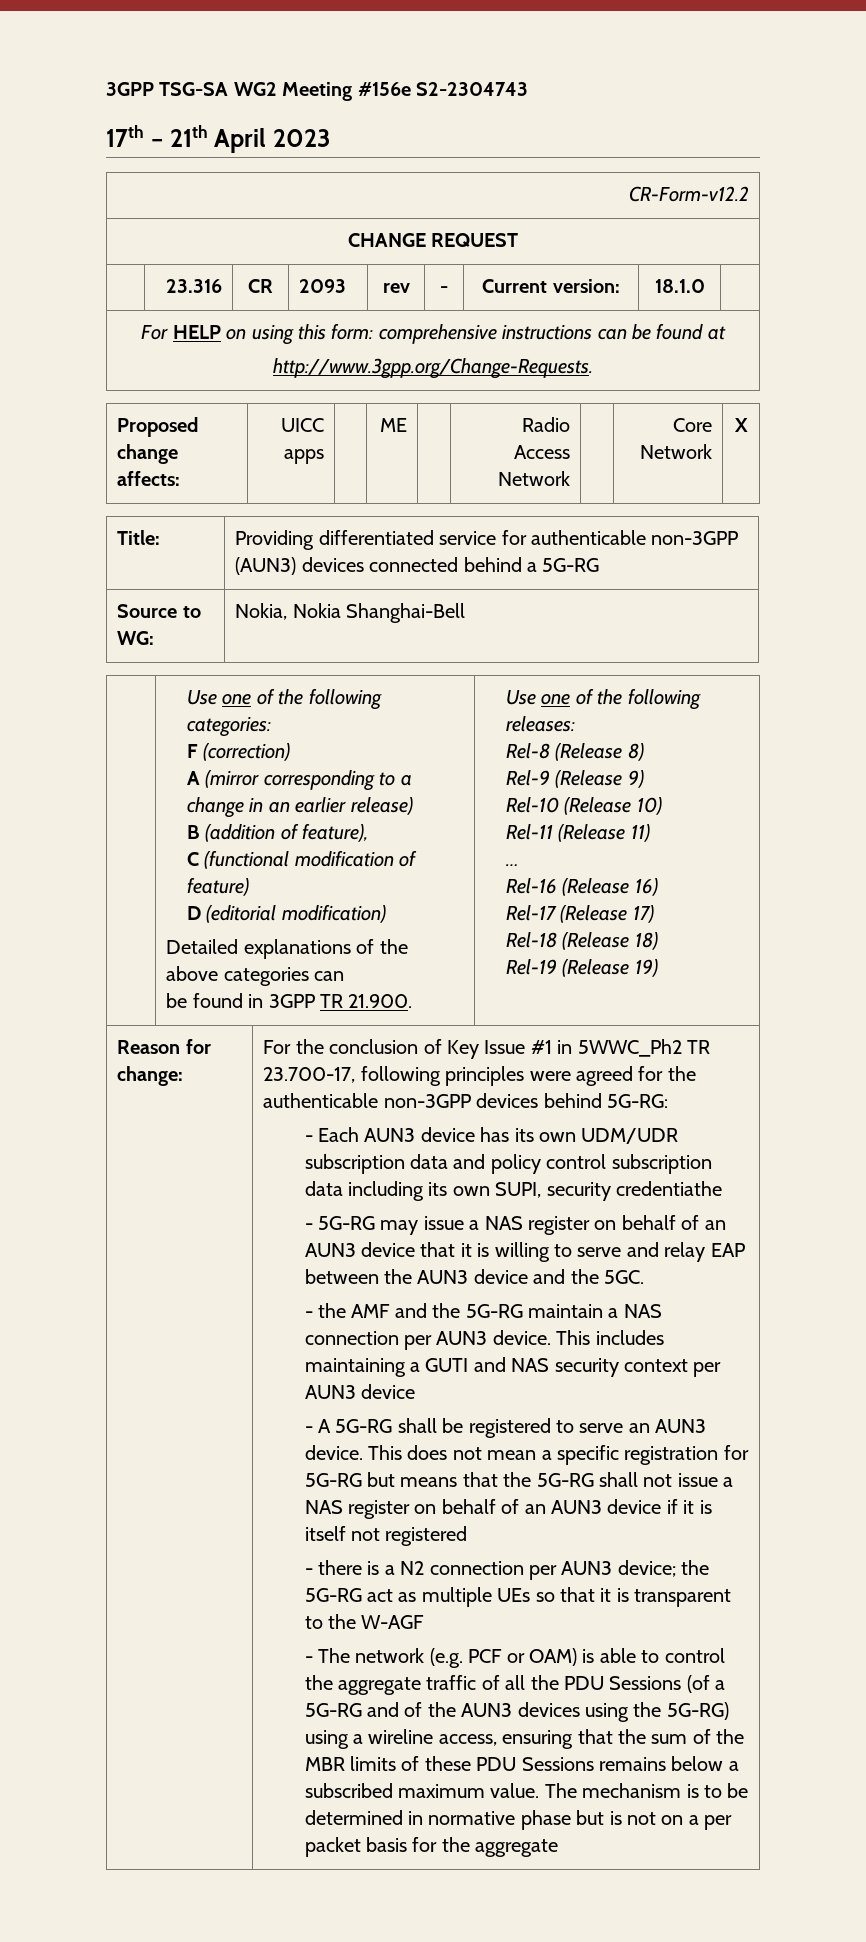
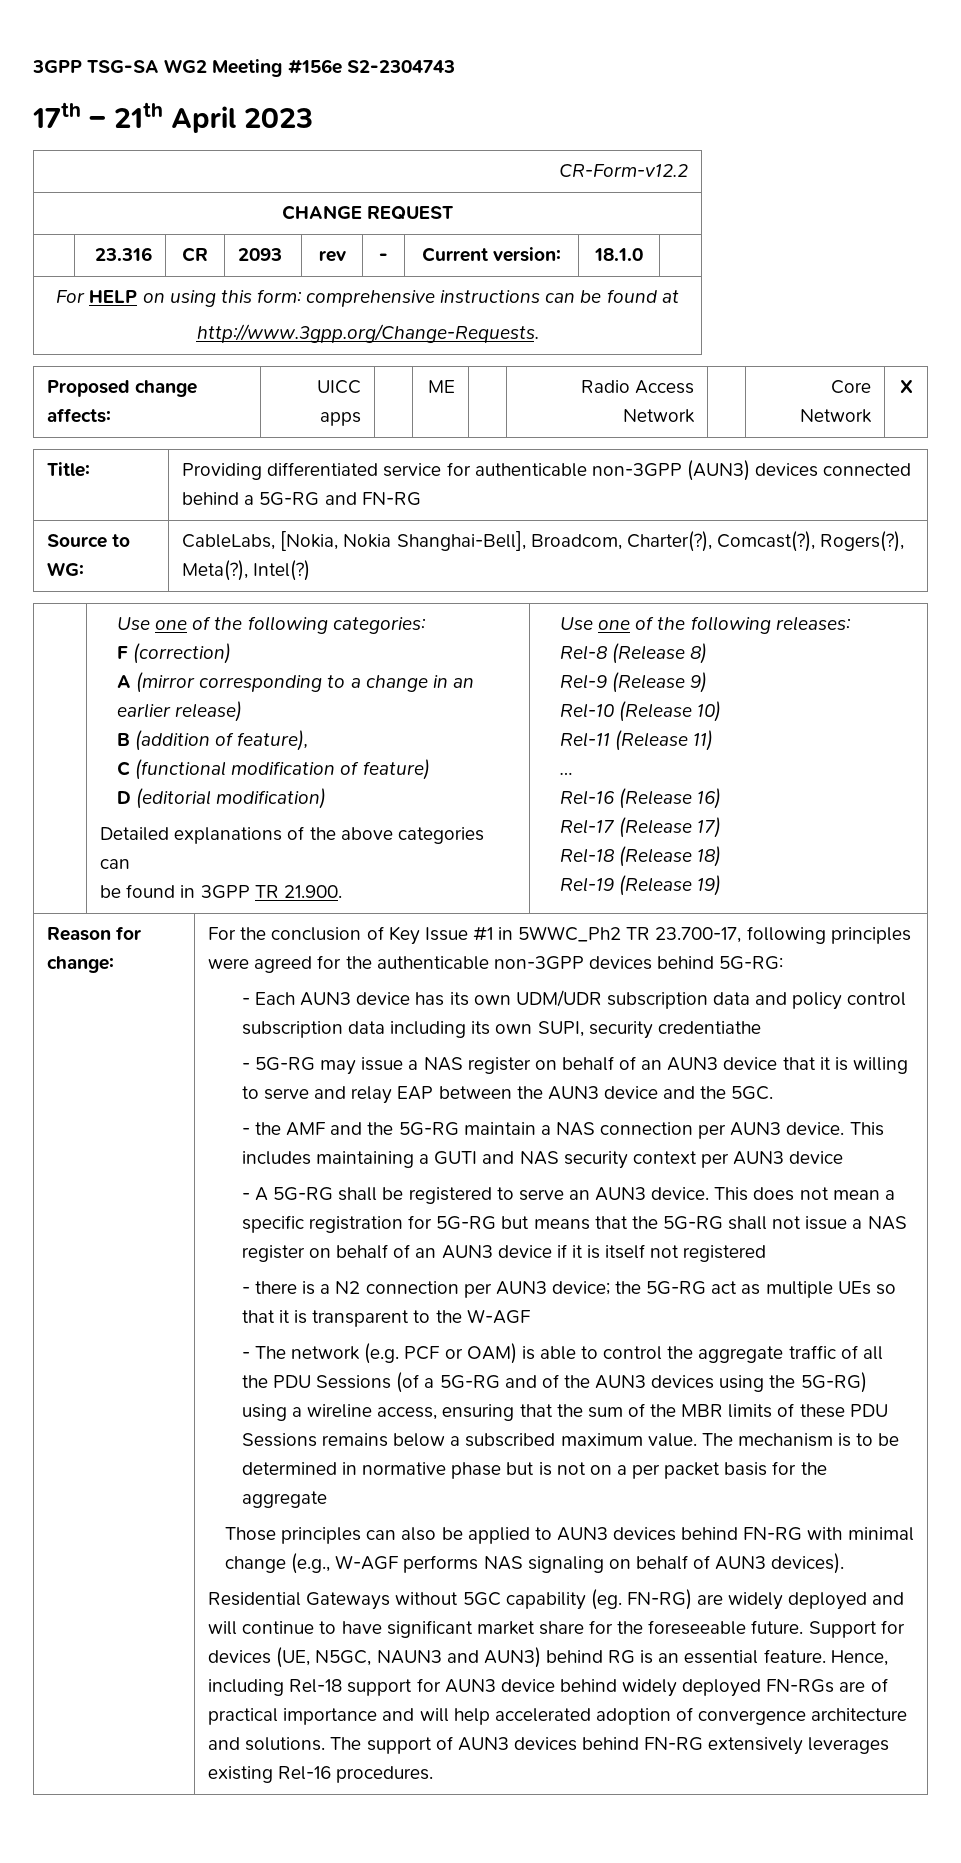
(600, 565) none -> [324,492,421,506] and FN-RG
[235,603,466,623] Nokia, Nokia Shanghai-Bell -> [182,531,905,552] [182,560,311,581] CableLabs, [Nokia, Nokia Shanghai-Bell], Broadcom, Charter(?), Comcast(?), Rogers(?), Meta(?), Intel(?)
(559, 1848) none -> [225,1527,914,1544] [225,1553,845,1574] [208,1589,905,1610] [208,1620,905,1638] [208,1647,888,1668] [208,1678,888,1697] [208,1707,908,1725] [208,1736,890,1755] [208,1766,434,1783] // Those principles can also be applied to AUN3 devices behind FN-RG with minimal change (e.g., W-AGF performs NAS signaling on behalf of AUN3 devices). // Residential Gateways without 5GC capability (eg. FN-RG) are widely deployed and will continue to have significant market share for the foreseeable future. Support for devices (UE, N5GC, NAUN3 and AUN3) behind RG is an essential feature. Hence, including Rel-18 support for AUN3 device behind widely deployed FN-RGs are of practical importance and will help accelerated adoption of convergence architecture and solutions. The support of AUN3 devices behind FN-RG extensively leverages existing Rel-16 procedures.

